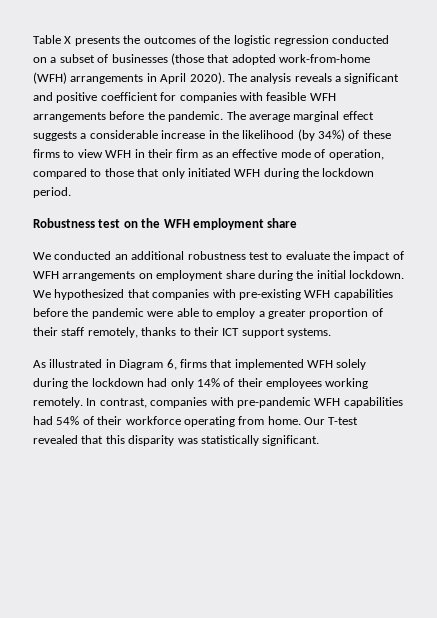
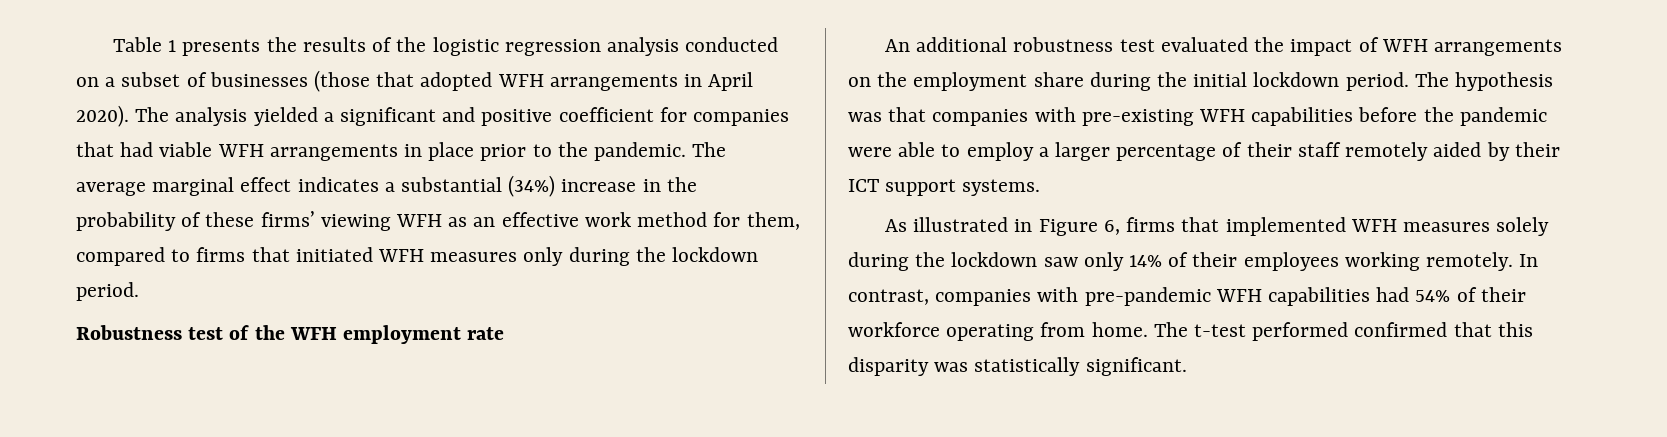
[64,36,72,44] X -> [168,40,177,52] 1
[143,36,196,44] outcomes -> [302,37,366,52] results
(329, 40) none -> [606,37,679,56] analysis
[279,54,370,63] [33,72,67,84] work-from-home (WFH) -> [497,74,544,87] WFH
[294,73,332,82] reveals -> [253,107,318,126] yielded
[239,92,336,101] [33,111,145,122] with feasible WFH arrangements before -> [76,142,552,161] that had viable WFH arrangements in place prior to
[33,129,391,141] [33,149,384,160] [33,168,261,179] suggests a considerable increase in the likelihood (by 34%) of these firms to view WFH in their firm as an effective mode of operation, compared to those that only initiated WFH -> [297,175,697,197] [76,211,800,231] [76,247,564,266] indicates a substantial (34%) increase in the probability of these firms’ viewing WFH as an effective work method for them, compared to firms that initiated WFH measures only
[123,221,138,228] on -> [229,325,250,340] of
[267,218,298,228] [33,251,128,260] share // We conducted an -> [467,327,505,340] [885,39,911,52] rate // An
[271,251,330,260] to evaluate -> [1160,37,1248,52] evaluated
(153, 276) none -> [877,72,908,87] the
[349,270,404,279] [33,289,125,300] lockdown. We hypothesized -> [1253,72,1554,91] [848,112,882,122] lockdown period. The hypothesis was
[268,308,369,319] greater proportion -> [1055,142,1217,161] larger percentage
[87,327,191,338] remotely, thanks to -> [1345,142,1510,161] remotely aided by
[119,359,164,370] Diagram -> [1038,219,1098,236] Figure
(333, 364) none -> [1402,222,1490,232] measures
[147,378,168,387] had -> [1043,257,1078,267] saw
[304,417,359,425] [33,435,78,444] Our T-test revealed -> [1153,322,1448,341] The t-test performed confirmed

